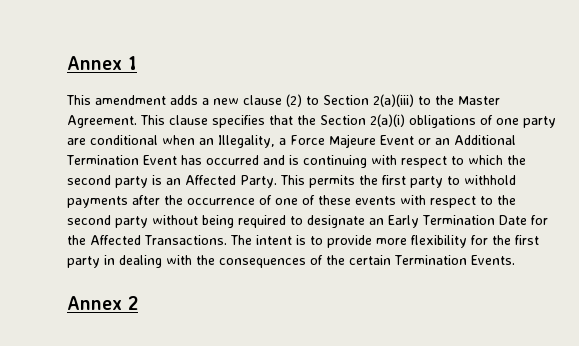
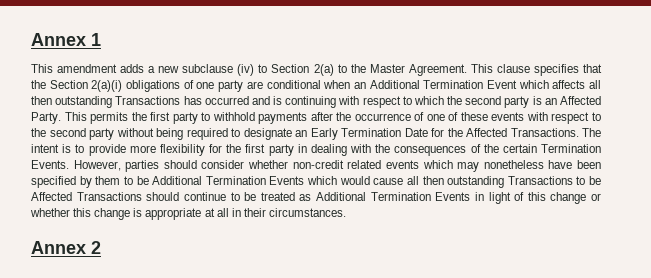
[243,94,302,107] clause (2) -> [182,64,255,76] subclause (iv)
[373,94,414,107] 2(a)(iii) -> [313,64,334,76] 2(a)
[218,134,516,148] [66,155,177,165] Illegality, a Force Majeure Event or an Additional Termination Event -> [369,80,601,89] [31,96,181,108] Additional Termination Event which affects all then outstanding Transactions
(515, 260) none -> [73,160,602,172] [31,176,601,188] [31,192,601,204] [30,208,346,220] However, parties should consider whether non-credit related events which may nonetheless have been specified by them to be Additional Termination Events which would cause all then outstanding Transactions to be Affected Transactions should continue to be treated as Additional Termination Events in light of this change or whether this change is appropriate at all in their circumstances.

